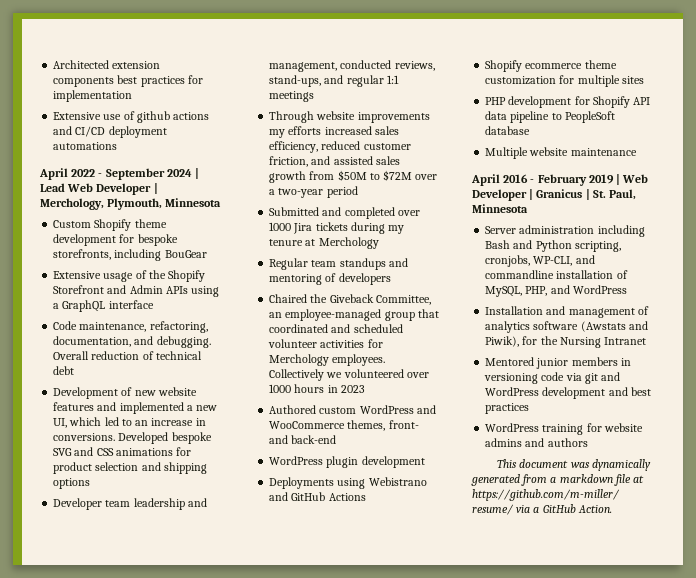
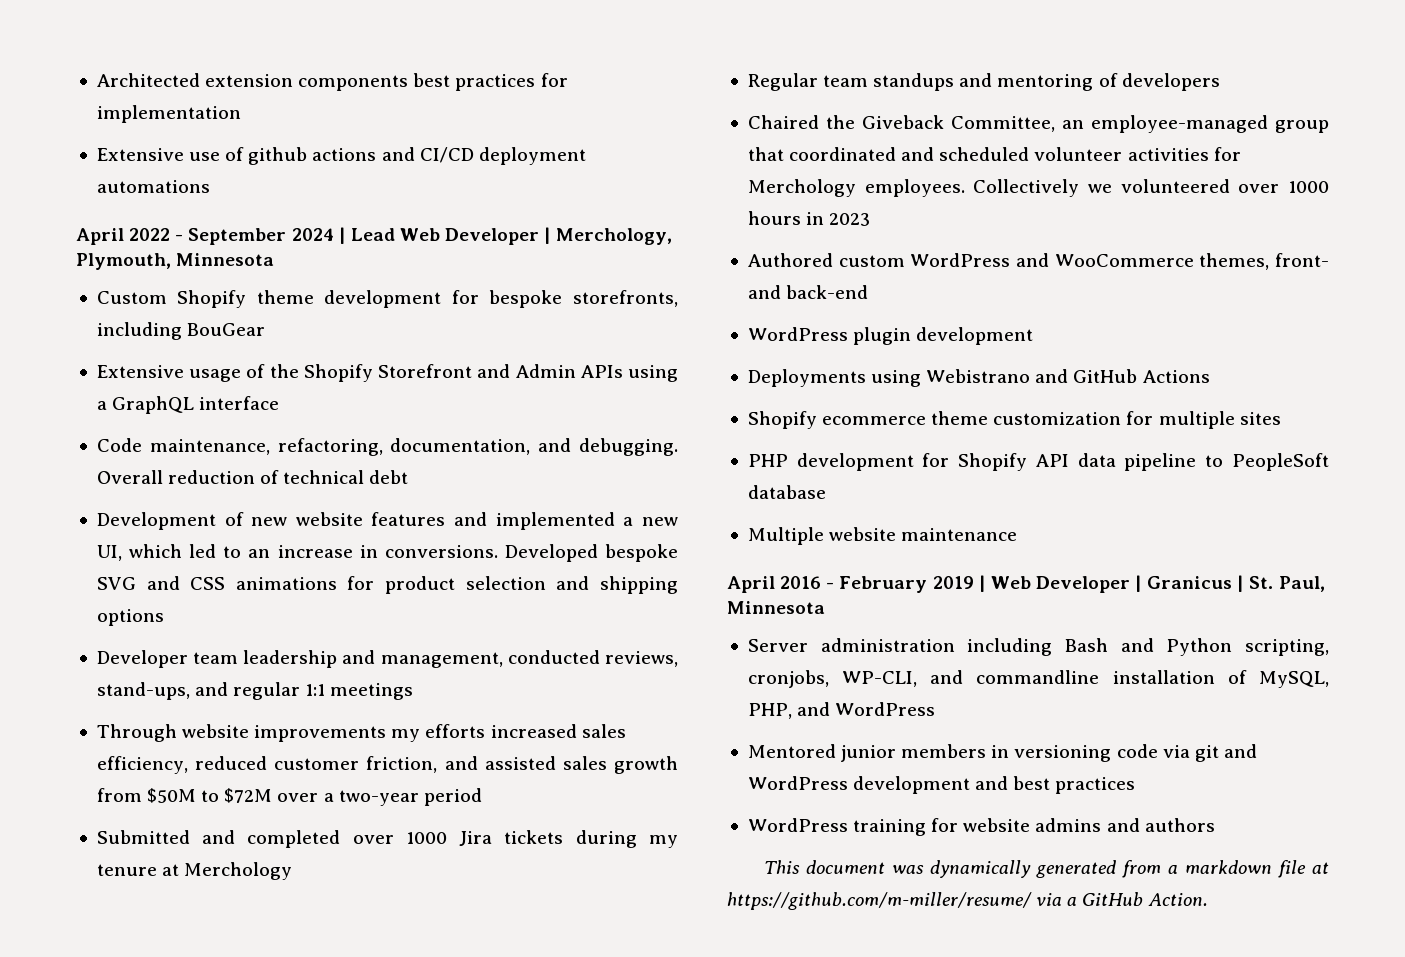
[485,306,649,318] [485,321,648,333] [485,336,647,348] // Installation and management of analytics software (Awstats and Piwik), for the Nursing Intranet -> (936, 709) none

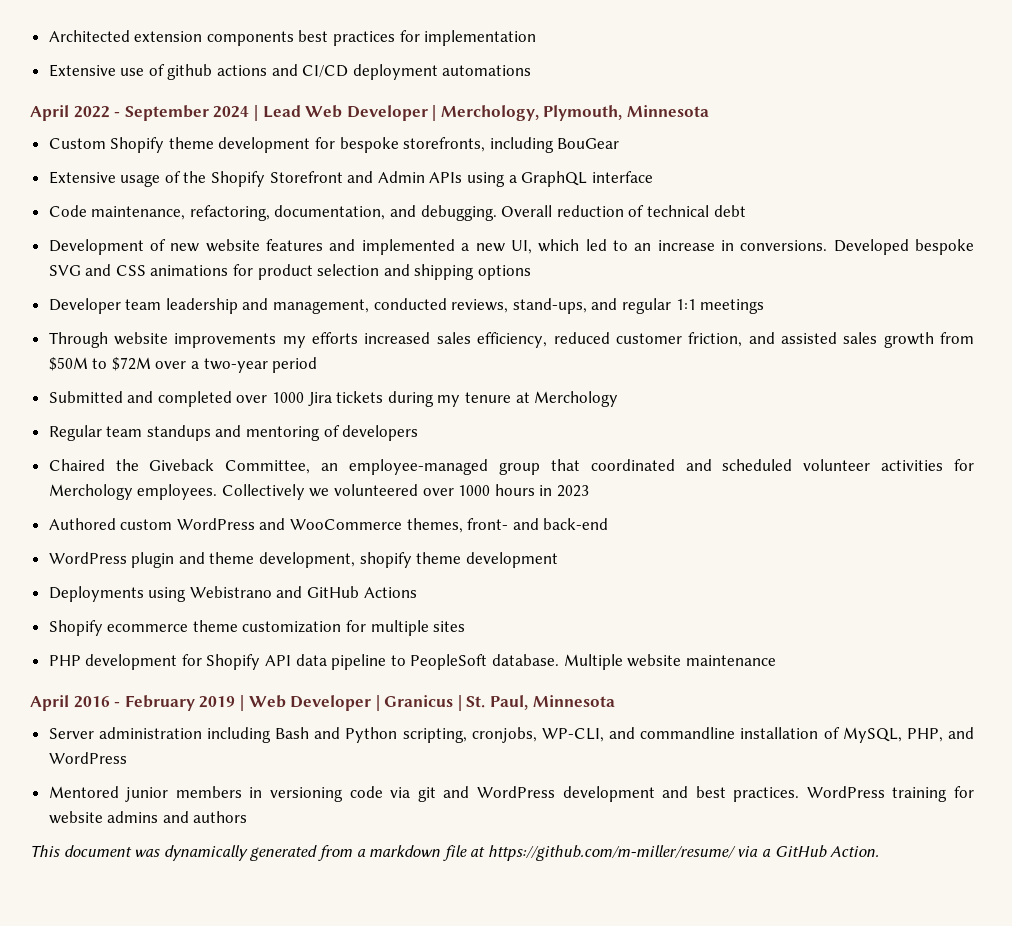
(912, 336) none -> [178,552,462,568] and theme development, shopify theme
[747,485,826,499] database // -> [492,654,560,666] database.
[1055,777,1136,794] practices // -> [733,787,800,802] practices.

